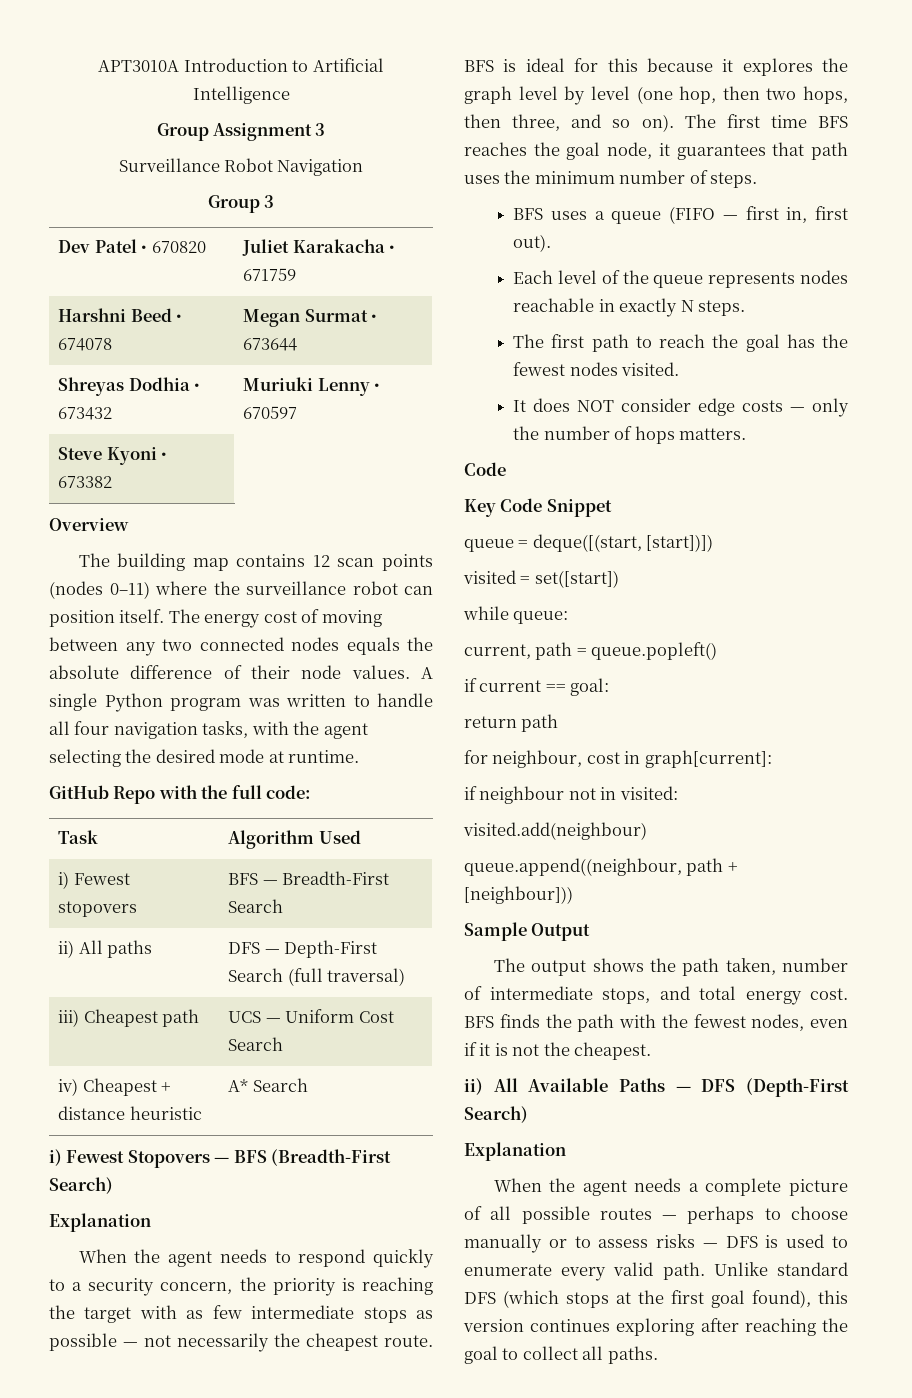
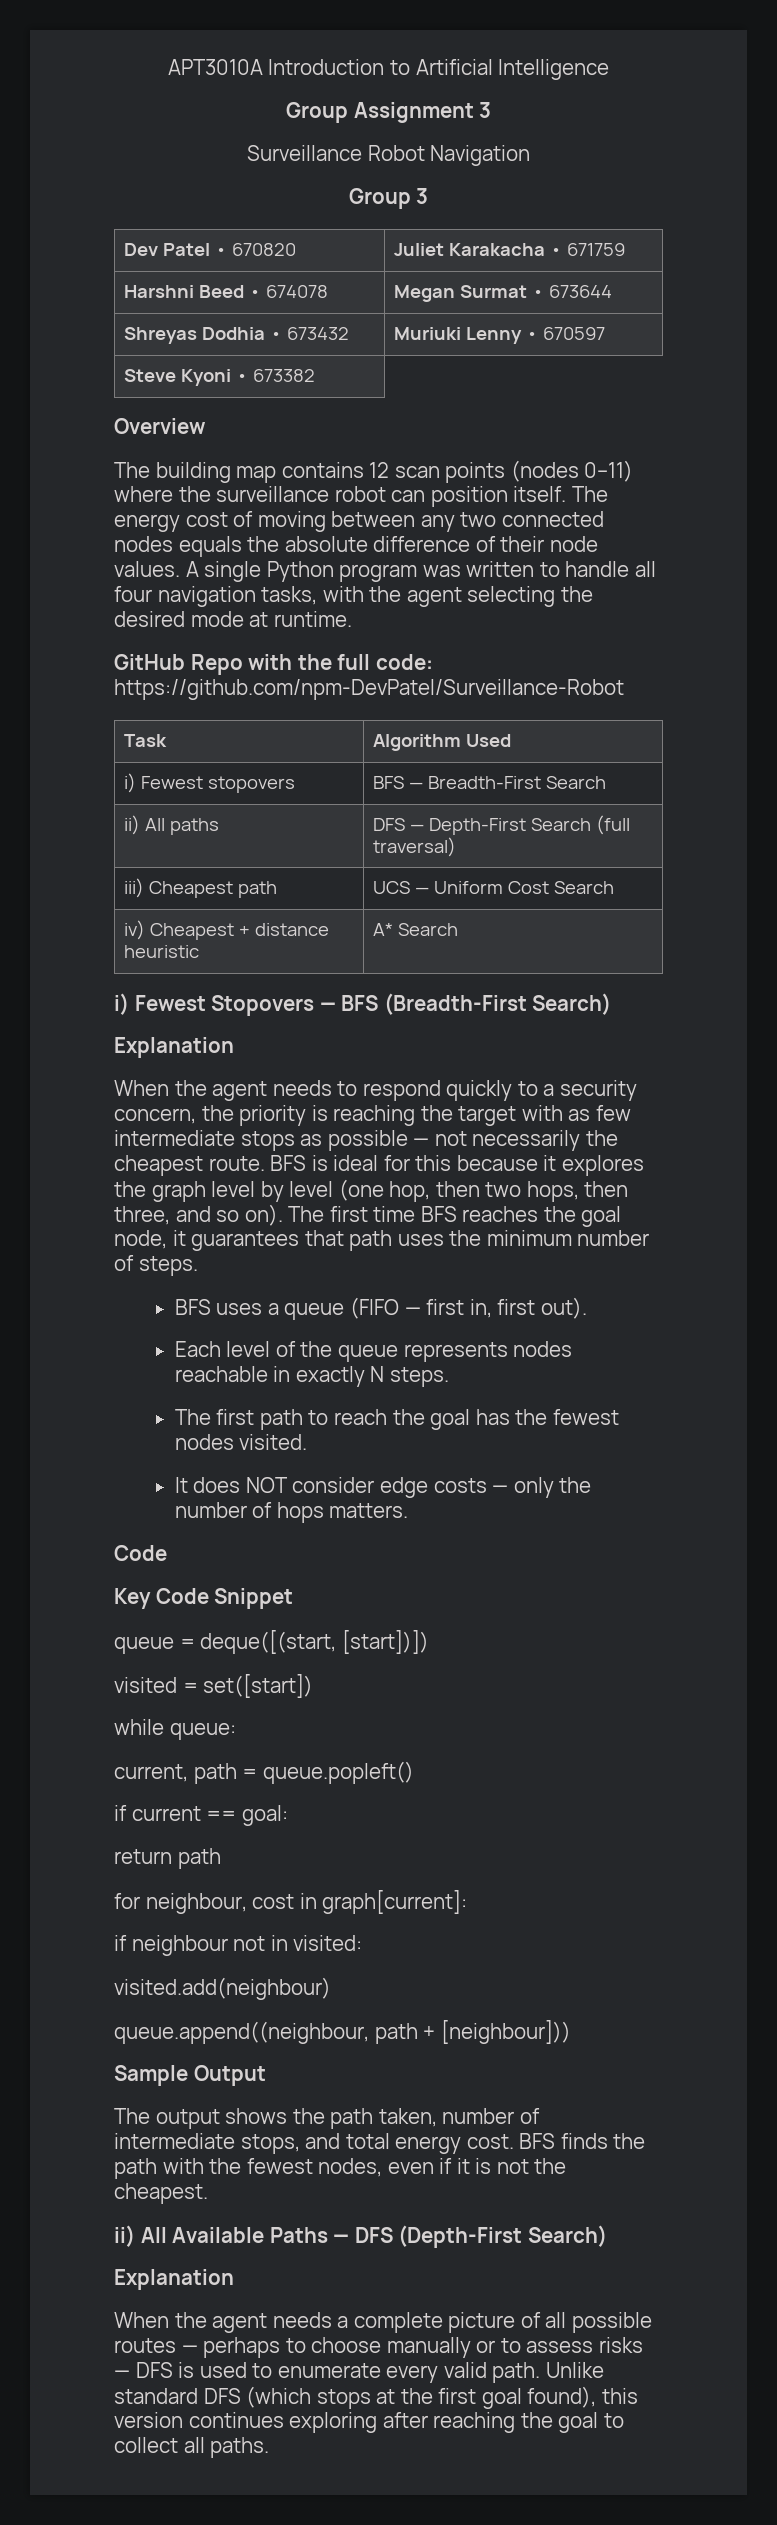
(312, 792) none -> [114,679,624,700] https://github.com/npm-DevPatel/Surveillance-Robot

